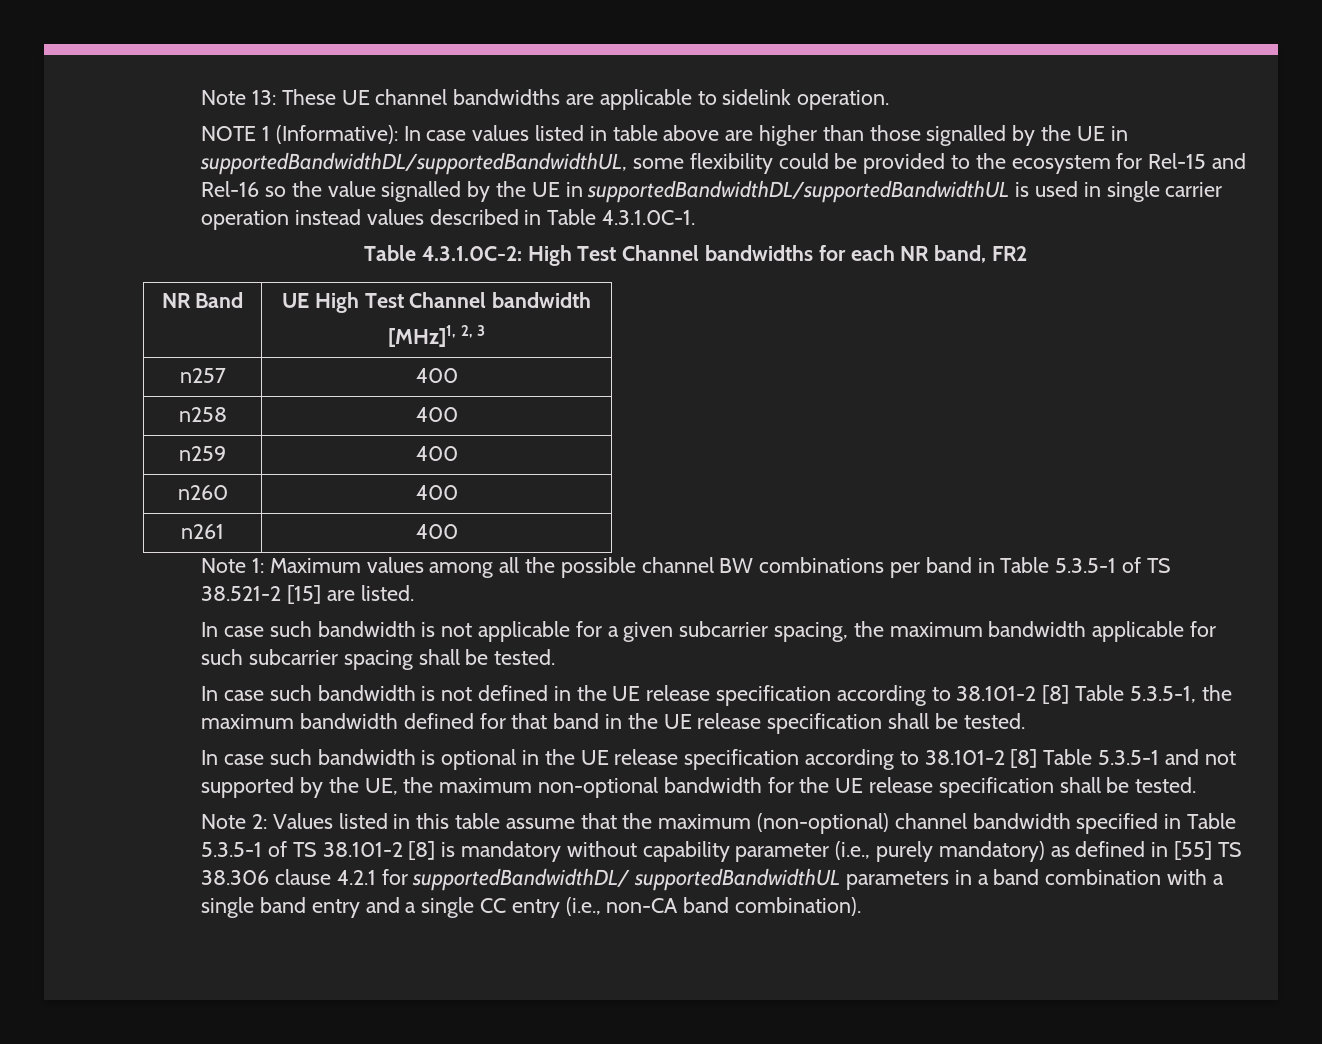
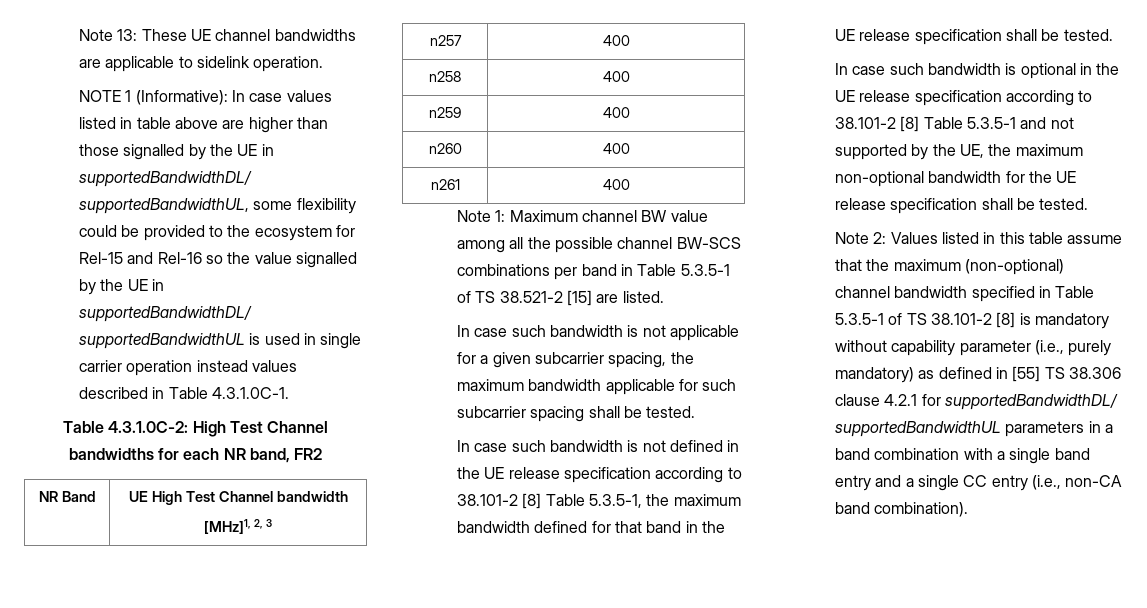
[366,557,424,573] values -> [582,210,708,222] channel BW value
[719,558,754,573] BW -> [676,237,741,249] BW-SCS

